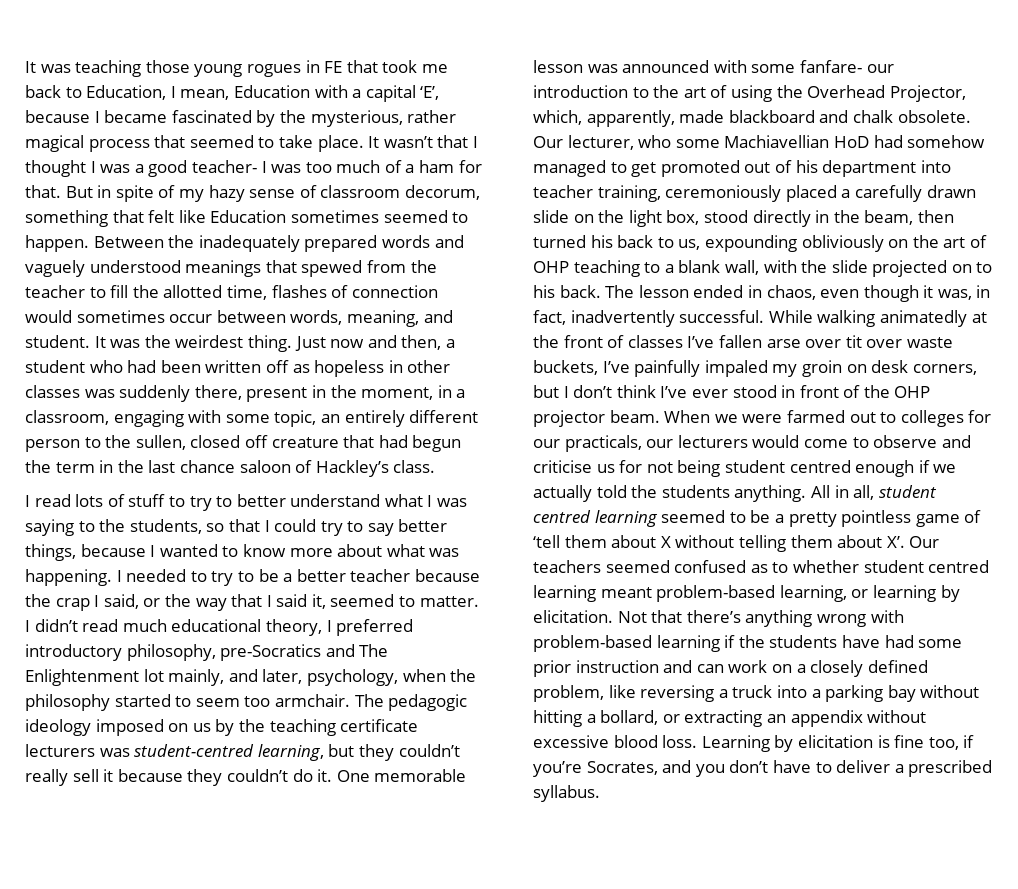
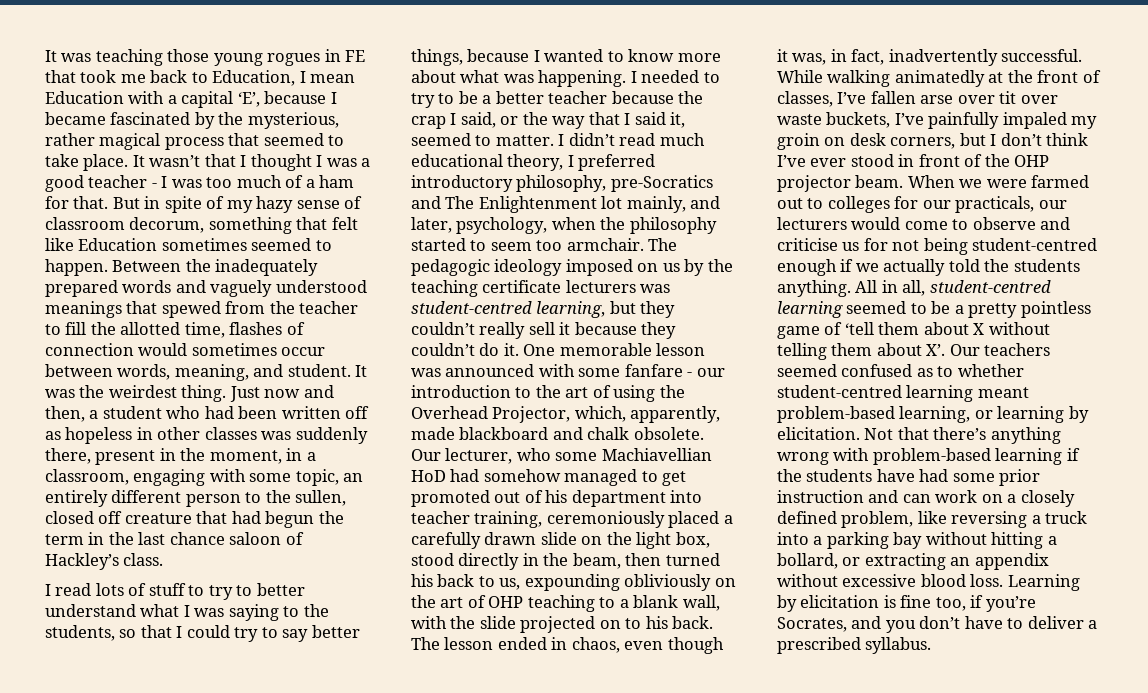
[180,89,230,100] mean, -> [310,74,356,83] mean
[191,160,257,173] teacher- -> [88,175,157,188] teacher -
[799,60,862,73] fanfare- -> [624,364,693,377] fanfare -
[627,335,683,348] classes -> [777,91,833,107] classes,
[724,460,851,473] student centred -> [972,238,1098,251] student-centred
[878,485,937,498] [533,510,591,523] student centred -> [929,280,1051,293] student-centred
[863,560,990,573] student centred -> [777,385,902,398] student-centred

